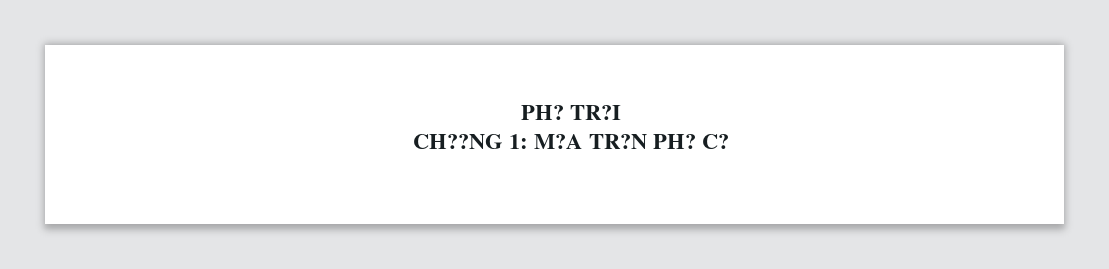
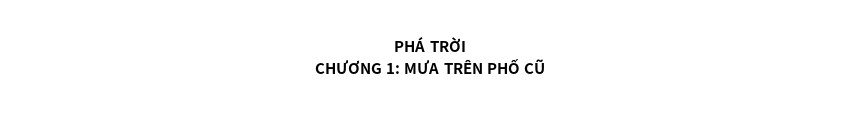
[520,105,622,120] [413,134,729,149] PH? TR?I // CH??NG 1: M?A TR?N PH? C? -> [394,37,466,52] [315,58,545,74] PHÁ TRỜI // CHƯƠNG 1: MƯA TRÊN PHỐ CŨ

